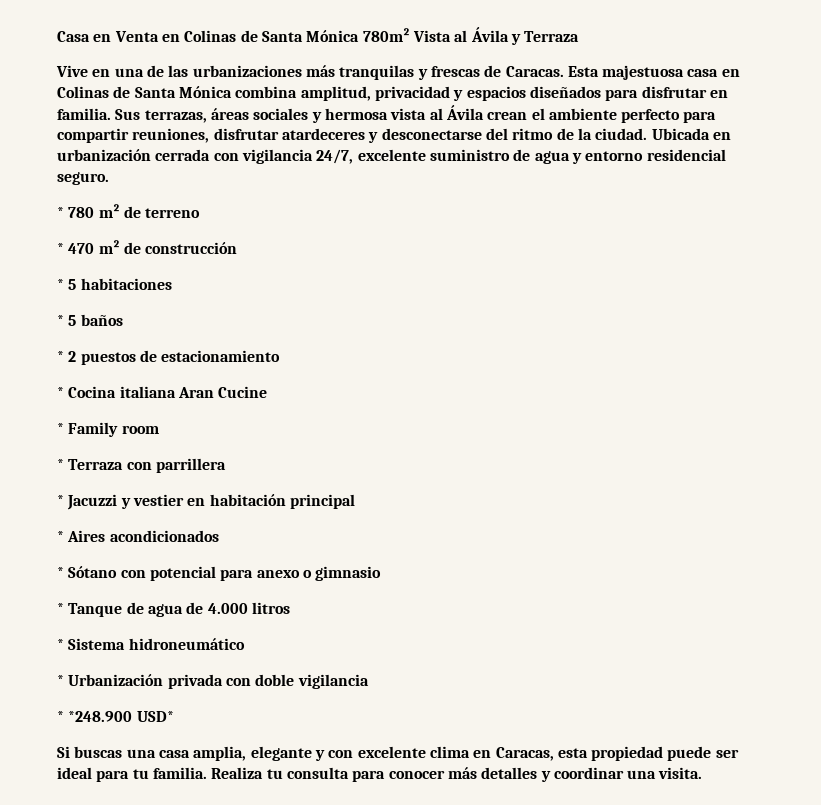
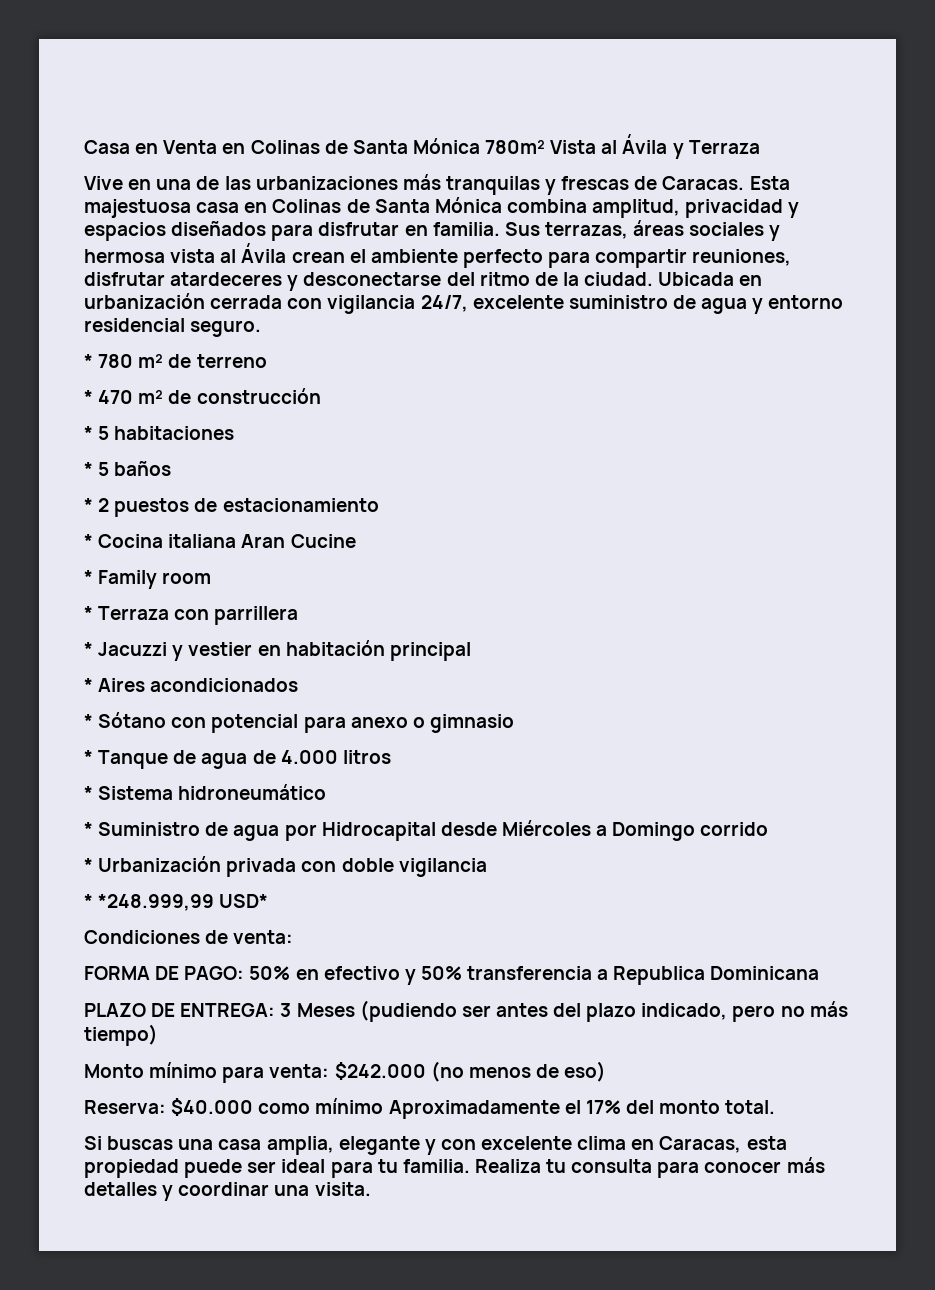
(245, 644) none -> [84,820,769,841] // * Suministro de agua por Hidrocapital desde Miércoles a Domingo corrido
[68,711,133,722] *248.900 -> [98,894,215,911] *248.999,99
(174, 716) none -> [84,930,294,944] [84,966,820,985] [84,1000,848,1022] [84,1024,158,1046] [84,1061,607,1083] [84,1098,776,1119] // Condiciones de venta: // FORMA DE PAGO: 50% en efectivo y 50% transferencia a Republica Dominicana // PLAZO DE ENTREGA: 3 Meses (pudiendo ser antes del plazo indicado, pero no más tiempo) // Monto mínimo para venta: $242.000 (no menos de eso) // Reserva: $40.000 como mínimo Aproximadamente el 17% del monto total.

